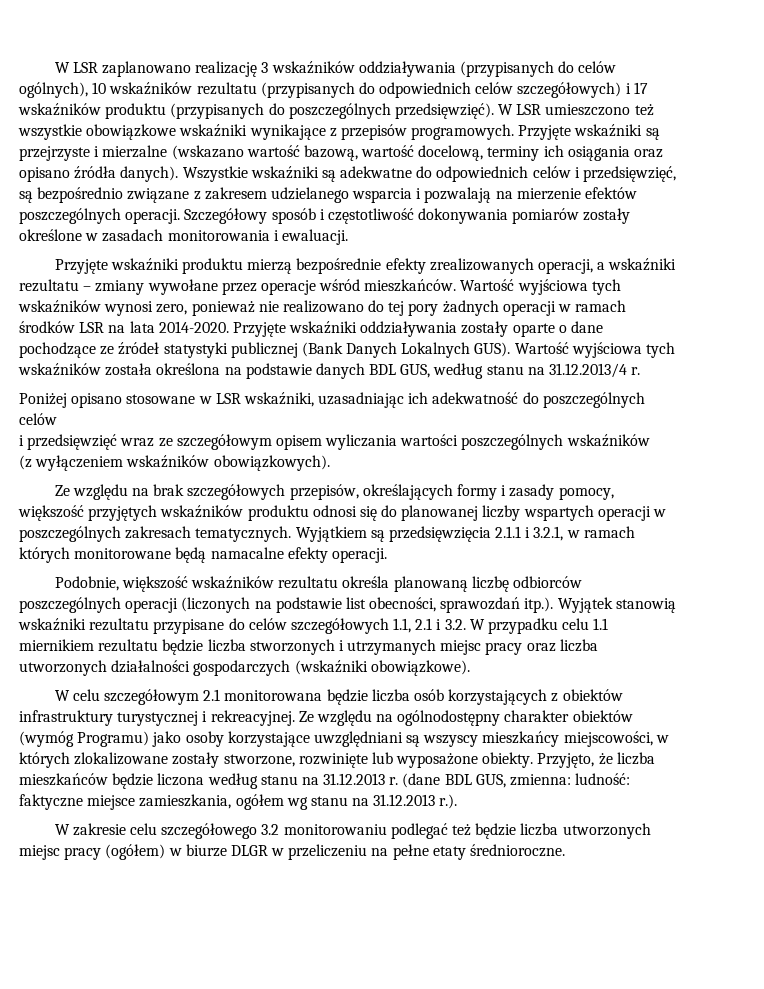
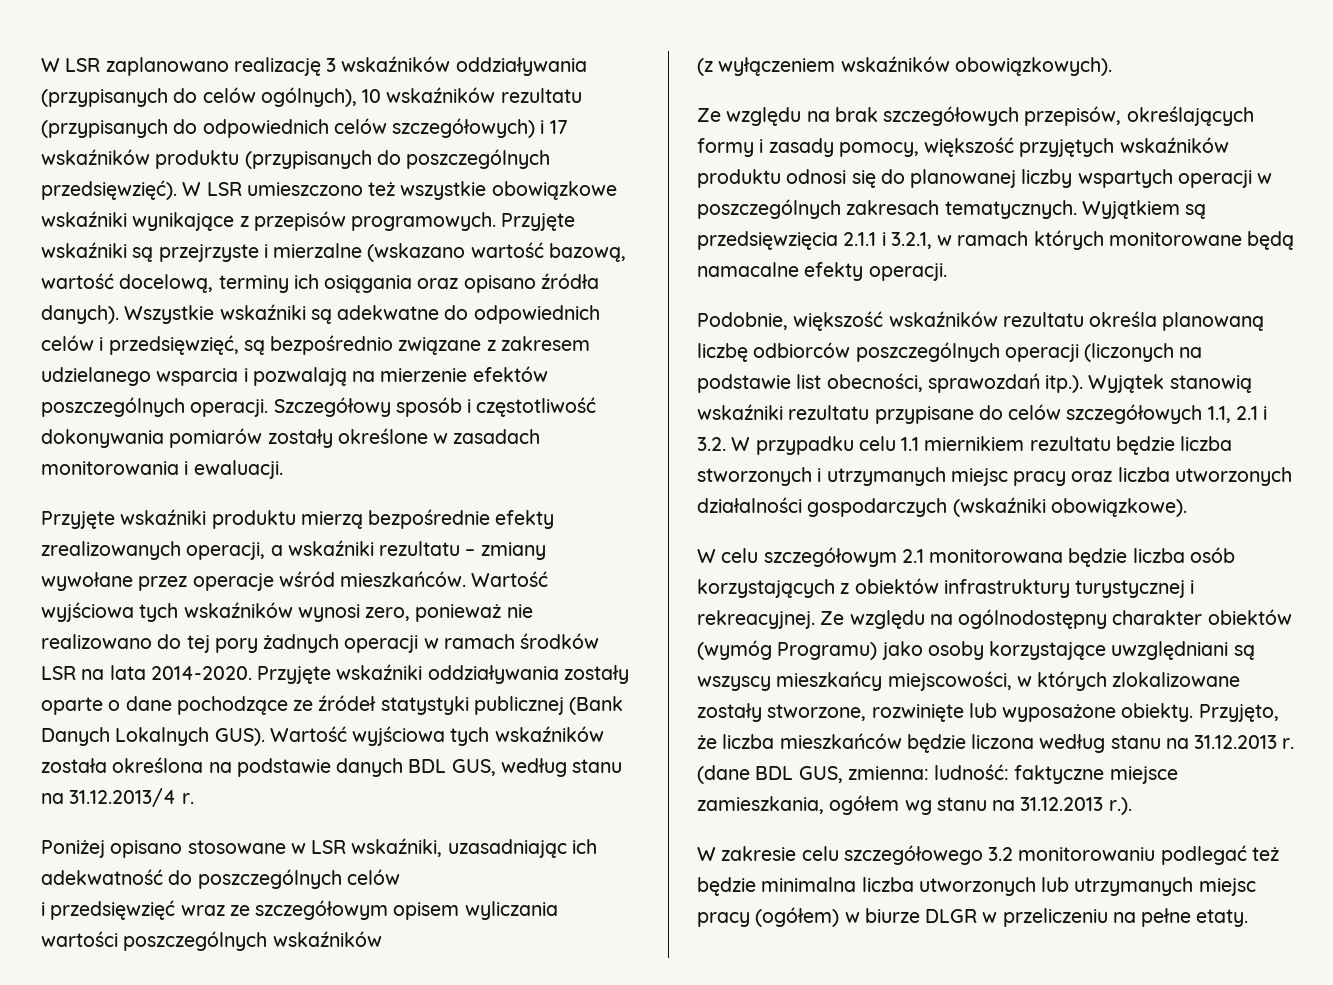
[520,823,651,839] liczba utworzonych -> [761,877,1194,896] minimalna liczba utworzonych lub utrzymanych
[432,844,566,860] etaty średnioroczne. -> [1196,909,1249,927] etaty.

